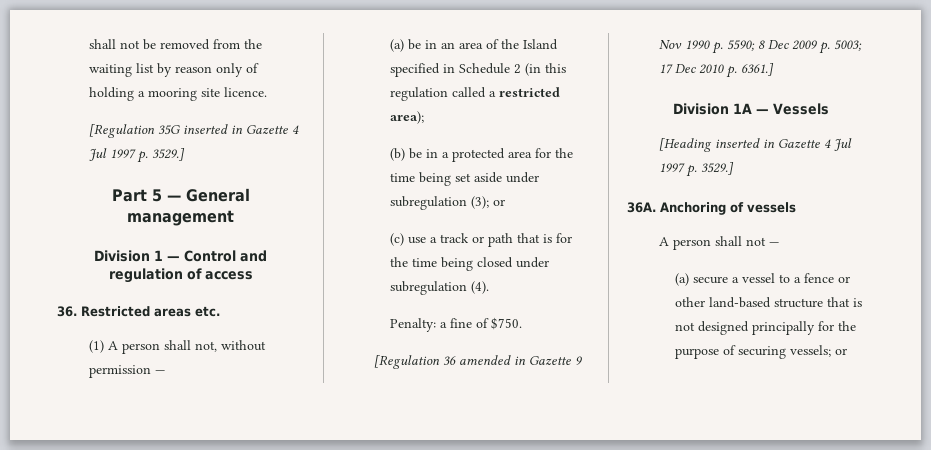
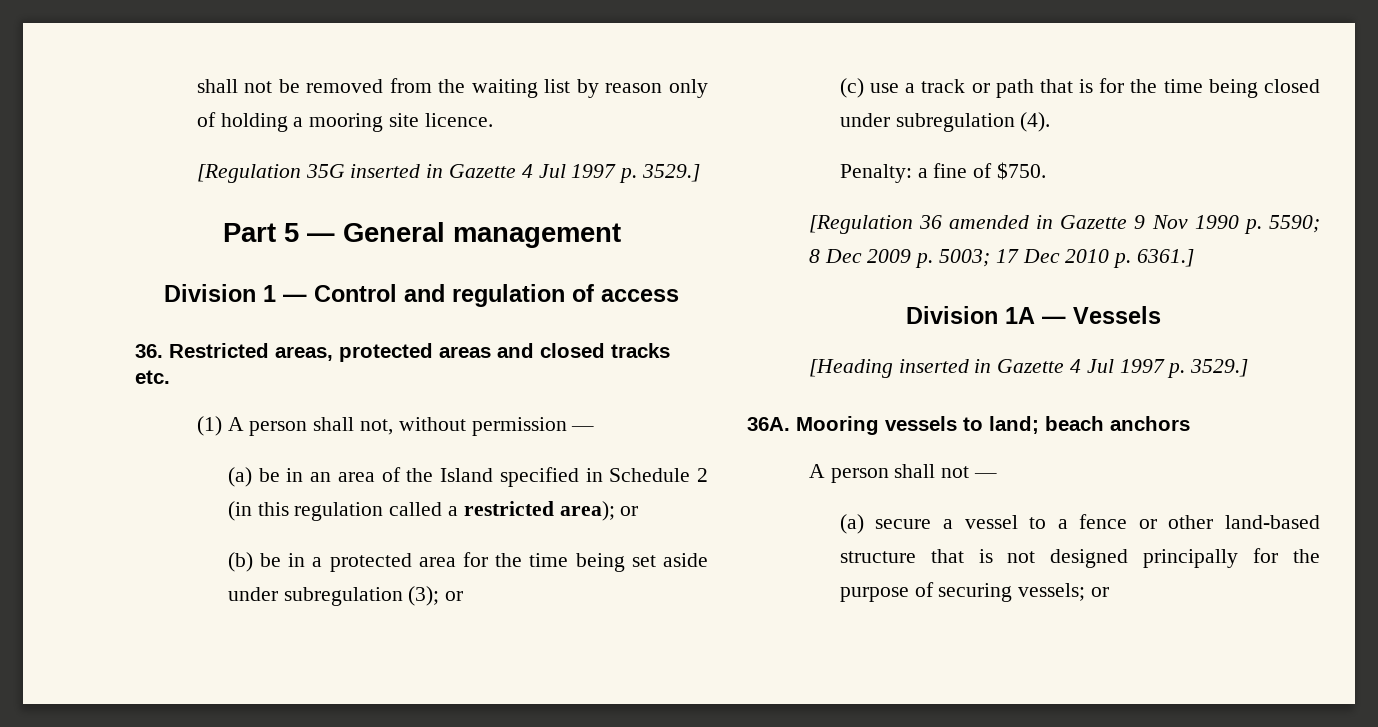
[154,308,191,317] areas -> [275,343,670,362] areas, protected areas and closed tracks
(425, 117) none -> [620,506,639,516] or
[660,202,744,215] Anchoring of -> [796,416,879,435] Mooring
(796, 207) none -> [963,416,1190,434] to land; beach anchors

